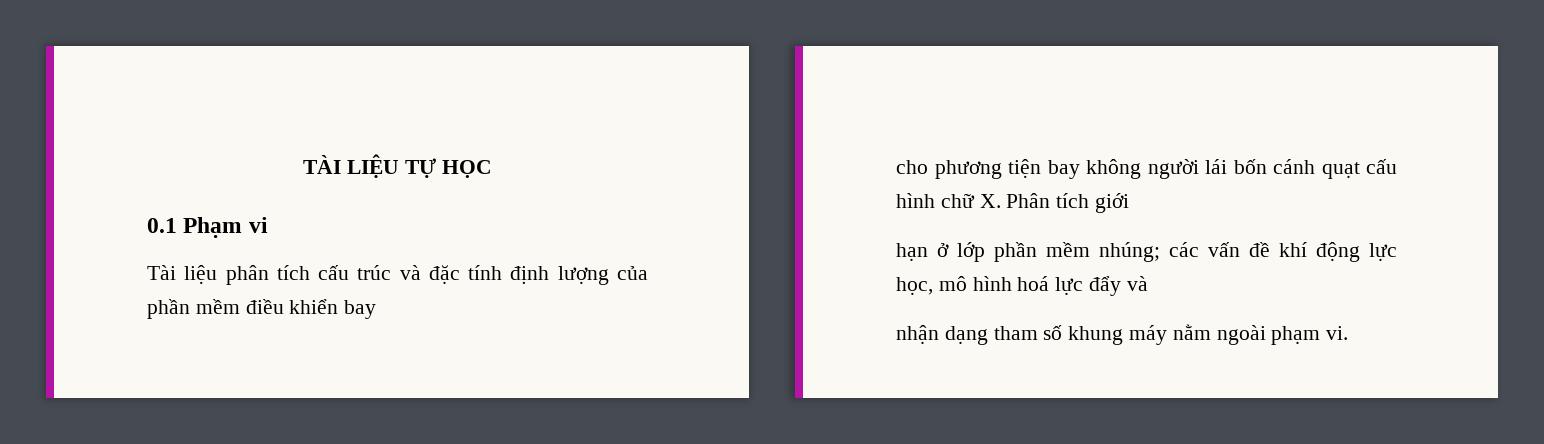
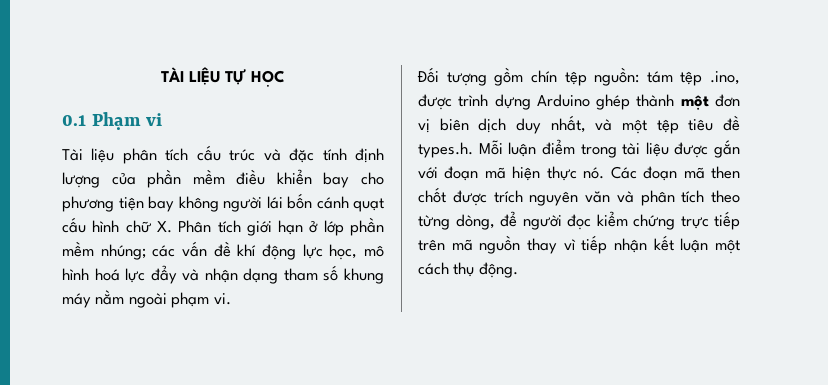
(377, 309) // -> (350, 180) none
(1130, 203) // -> (272, 228) none
(1148, 283) // -> (200, 275) none
(1349, 333) none -> [417,67,740,86] [418,94,740,110] [418,115,740,134] [418,139,740,158] [418,166,741,181] [418,187,740,206] [418,211,740,230] [418,235,740,254] [418,262,518,278] // Đối tượng gồm chín tệp nguồn: tám tệp .ino, được trình dựng Arduino ghép thành một đơn vị biên dịch duy nhất, và một tệp tiêu đề types.h. Mỗi luận điểm trong tài liệu được gắn với đoạn mã hiện thực nó. Các đoạn mã then chốt được trích nguyên văn và phân tích theo từng dòng, để người đọc kiểm chứng trực tiếp trên mã nguồn thay vì tiếp nhận kết luận một cách thụ động.

